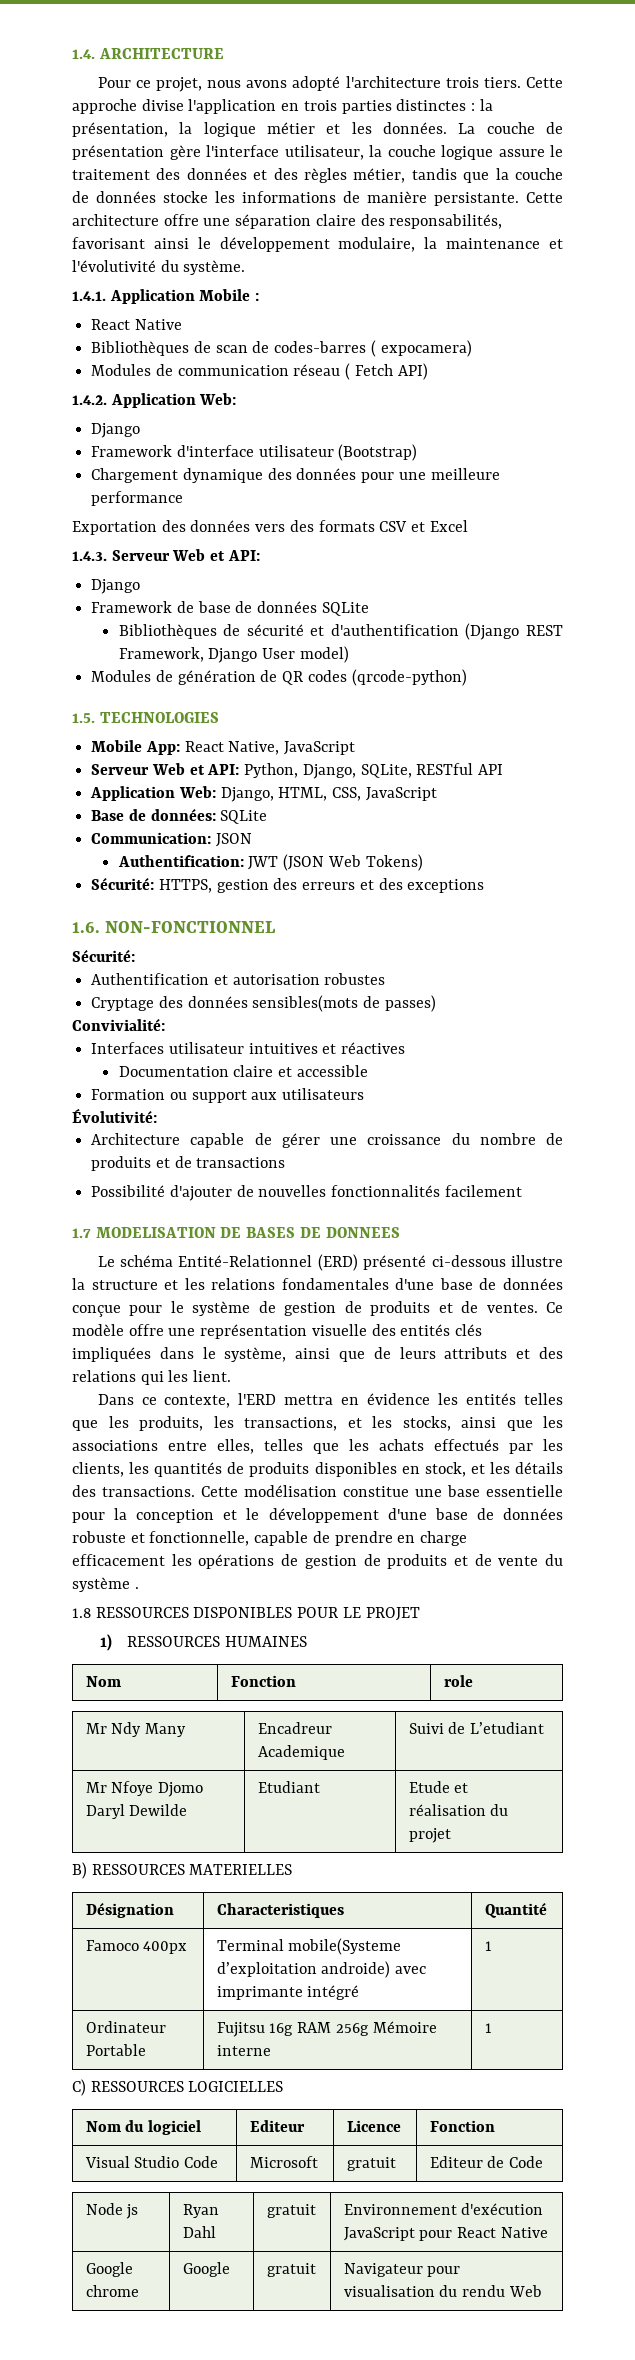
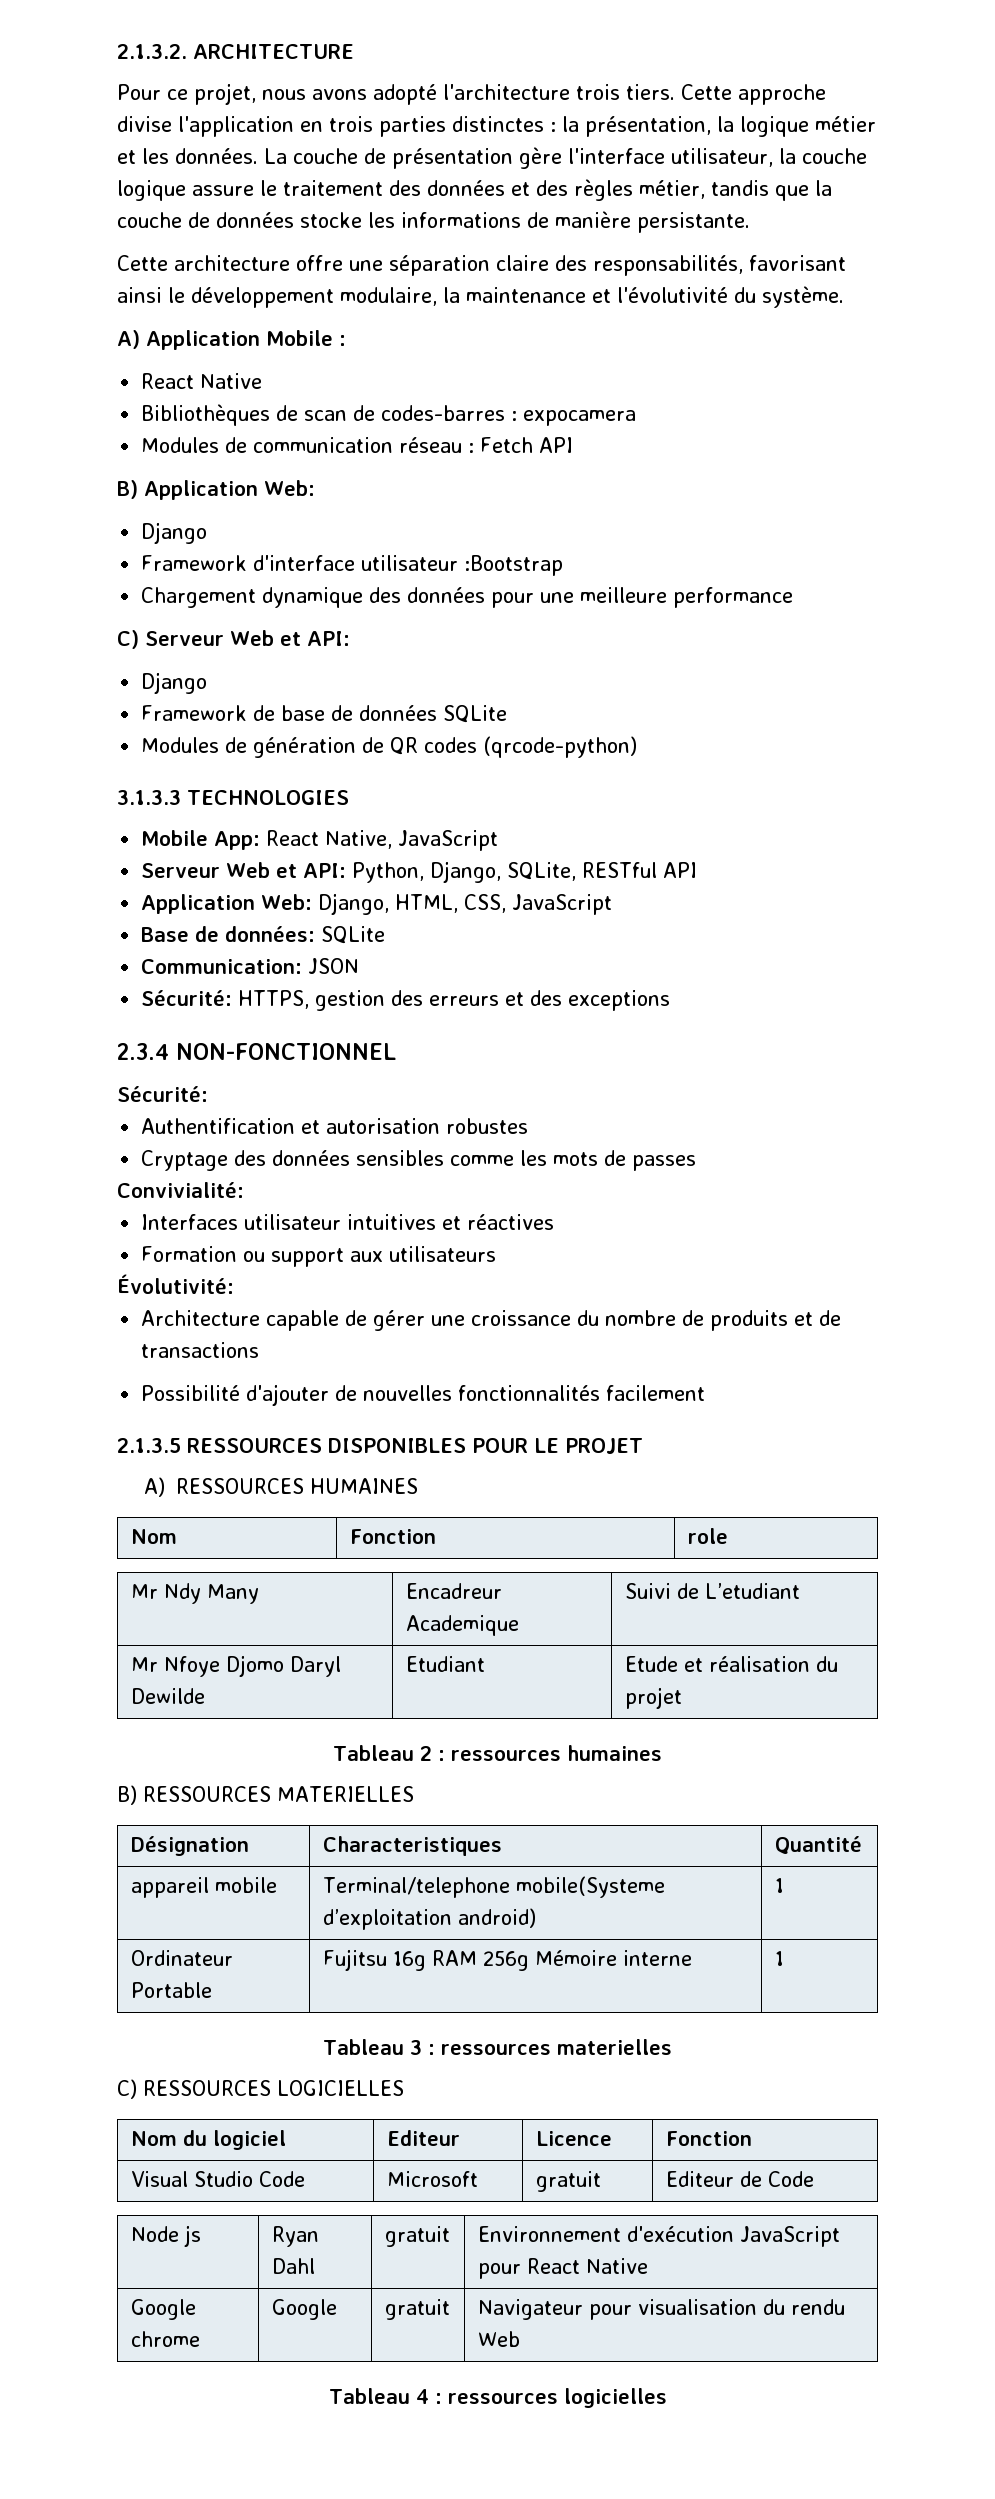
[72,49,95,59] 1.4. -> [117,44,187,59] 2.1.3.2.
(519, 199) none -> (750, 222) //
[72,291,106,301] 1.4.1. -> [117,330,140,349] A)
[370,340,472,357] ( expocamera) -> [511,410,637,426] : expocamera
[345,363,428,380] [72,395,107,405] ( Fetch API) // 1.4.2. -> [468,437,574,453] [117,480,138,499] : Fetch API // B)
[338,444,418,461] (Bootstrap) -> [464,555,564,576] :Bootstrap
[72,520,468,535] [72,551,107,561] Exportation des données vers des formats CSV et Excel // 1.4.3. -> [117,630,139,649] C)
[118,623,563,640] [118,646,349,663] // Bibliothèques de sécurité et d'authentification (Django REST Framework, Django User model) -> (508, 714) none
[72,713,95,723] 1.5. -> [117,790,181,805] 3.1.3.3
[117,854,423,871] // Authentification: JWT (JSON Web Tokens) -> (360, 966) none
[72,922,100,933] 1.6. -> [117,1043,169,1060] 2.3.4
[252,995,436,1012] sensibles(mots de passes) -> [356,1150,697,1171] sensibles comme les mots de passes
[118,1065,368,1077] // Documentation claire et accessible -> (555, 1222) none
[72,1227,400,1238] [97,1254,563,1271] [72,1278,563,1290] [72,1301,563,1317] [72,1324,483,1339] [72,1347,564,1362] [72,1370,232,1385] [97,1393,563,1408] [72,1416,563,1431] [72,1439,563,1454] [72,1462,564,1477] [72,1485,563,1497] [72,1508,563,1523] [72,1531,468,1546] [72,1554,563,1569] [72,1577,139,1592] [72,1608,91,1618] 1.7 MODELISATION DE BASES DE DONNEES // Le schéma Entité-Relationnel (ERD) présenté ci-dessous illustre la structure et les relations fondamentales d'une base de données conçue pour le système de gestion de produits et de ventes. Ce modèle offre une représentation visuelle des entités clés impliquées dans le système, ainsi que de leurs attributs et des relations qui les lient. // Dans ce contexte, l'ERD mettra en évidence les entités telles que les produits, les transactions, et les stocks, ainsi que les associations entre elles, telles que les achats effectués par les clients, les quantités de produits disponibles en stock, et les détails des transactions. Cette modélisation constitue une base essentielle pour la conception et le développement d'une base de données robuste et fonctionnelle, capable de prendre en charge efficacement les opérations de gestion de produits et de vente du système . // 1.8 -> [117,1438,181,1453] 2.1.3.5
[99,1634,112,1651] 1) -> [144,1477,166,1497] A)
(451, 1835) none -> [333,1745,662,1761] // Tableau 2 : ressources humaines
[85,1940,188,1954] [216,1938,402,1955] [216,1961,427,1978] [216,1985,360,2000] Famoco 400px | Terminal mobile(Systeme d’exploitation androide) avec imprimante intégré -> [130,1877,277,1898] [322,1876,665,1898] [322,1908,536,1930] appareil mobile | Terminal/telephone mobile(Systeme d’exploitation android)
(492, 2028) none -> [323,2039,672,2055] // Tableau 3 : ressources materielles
(542, 2291) none -> [328,2388,667,2408] // Tableau 4 : ressources logicielles

